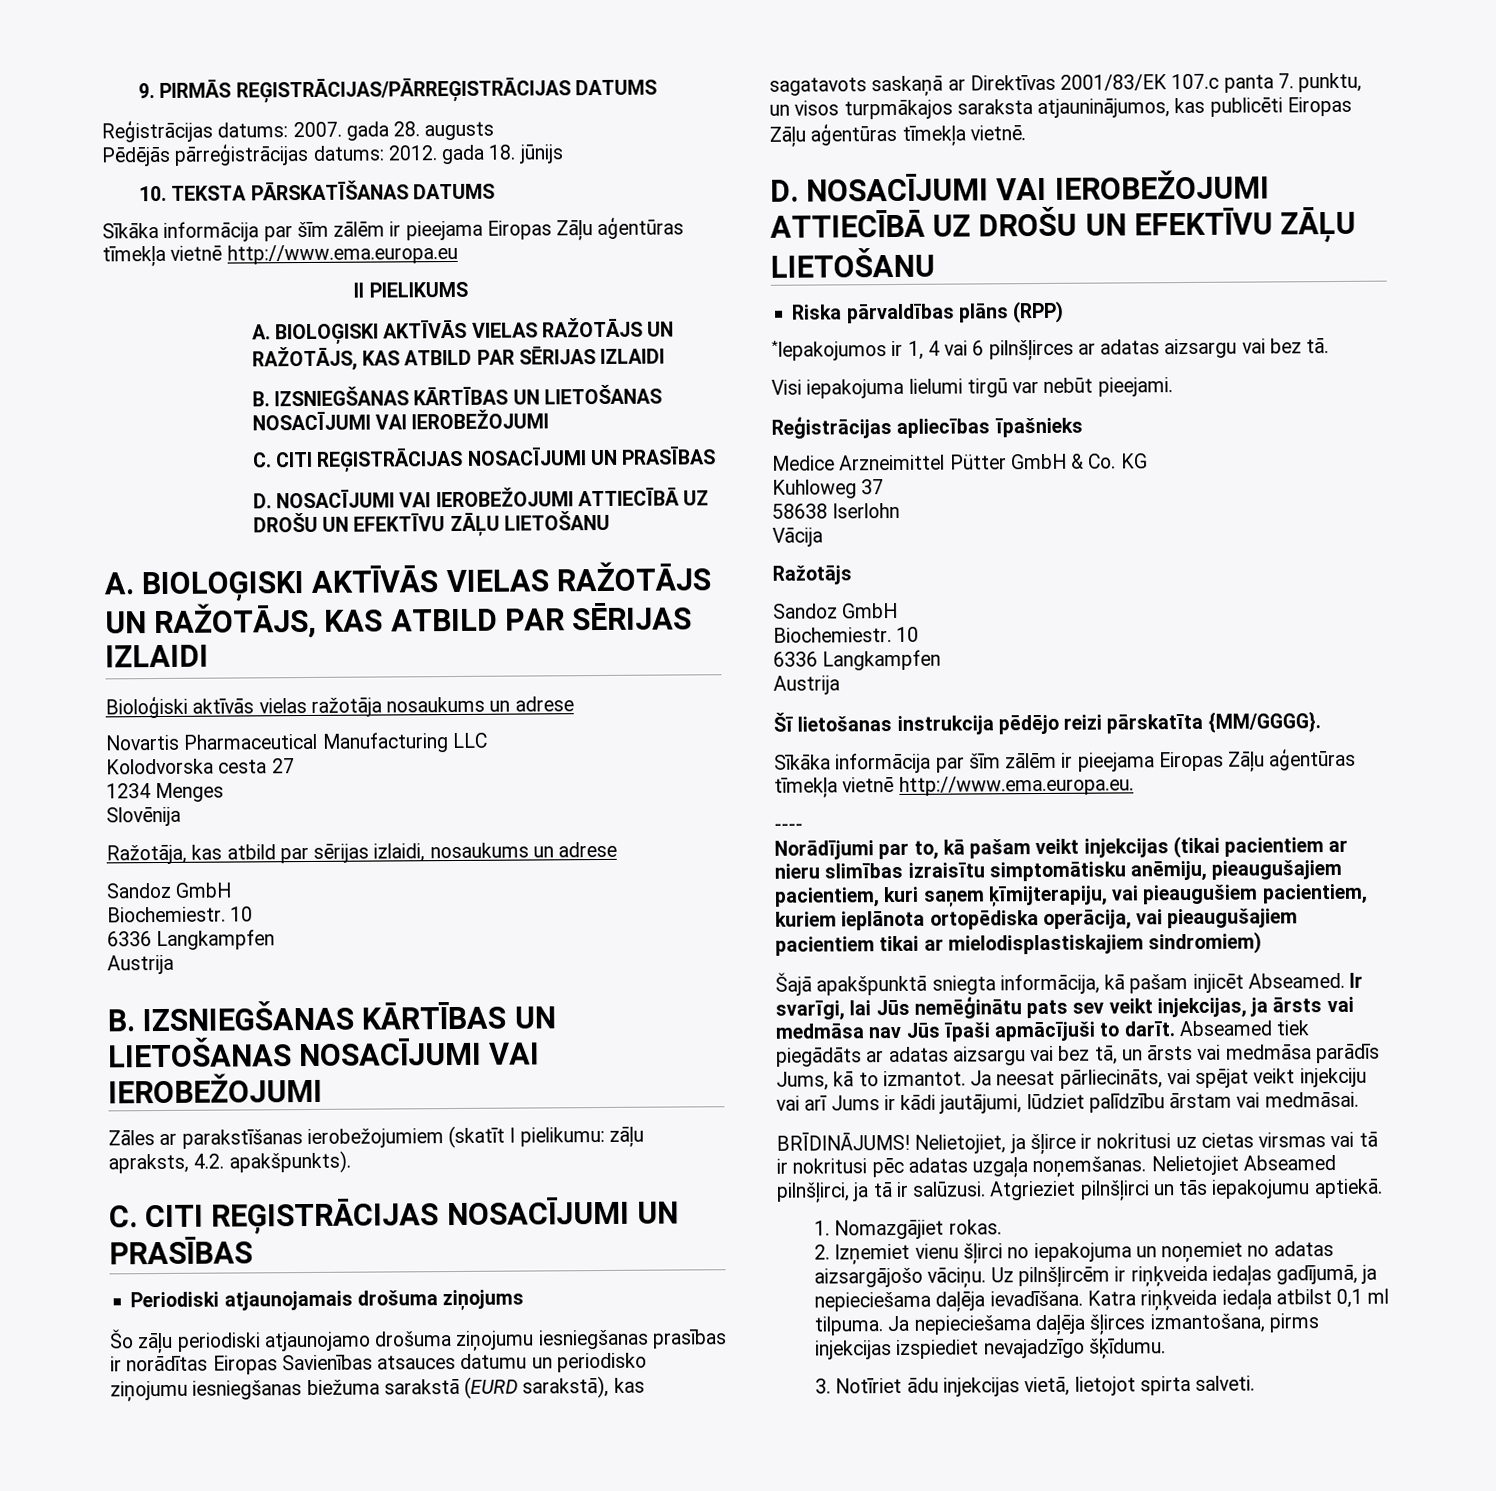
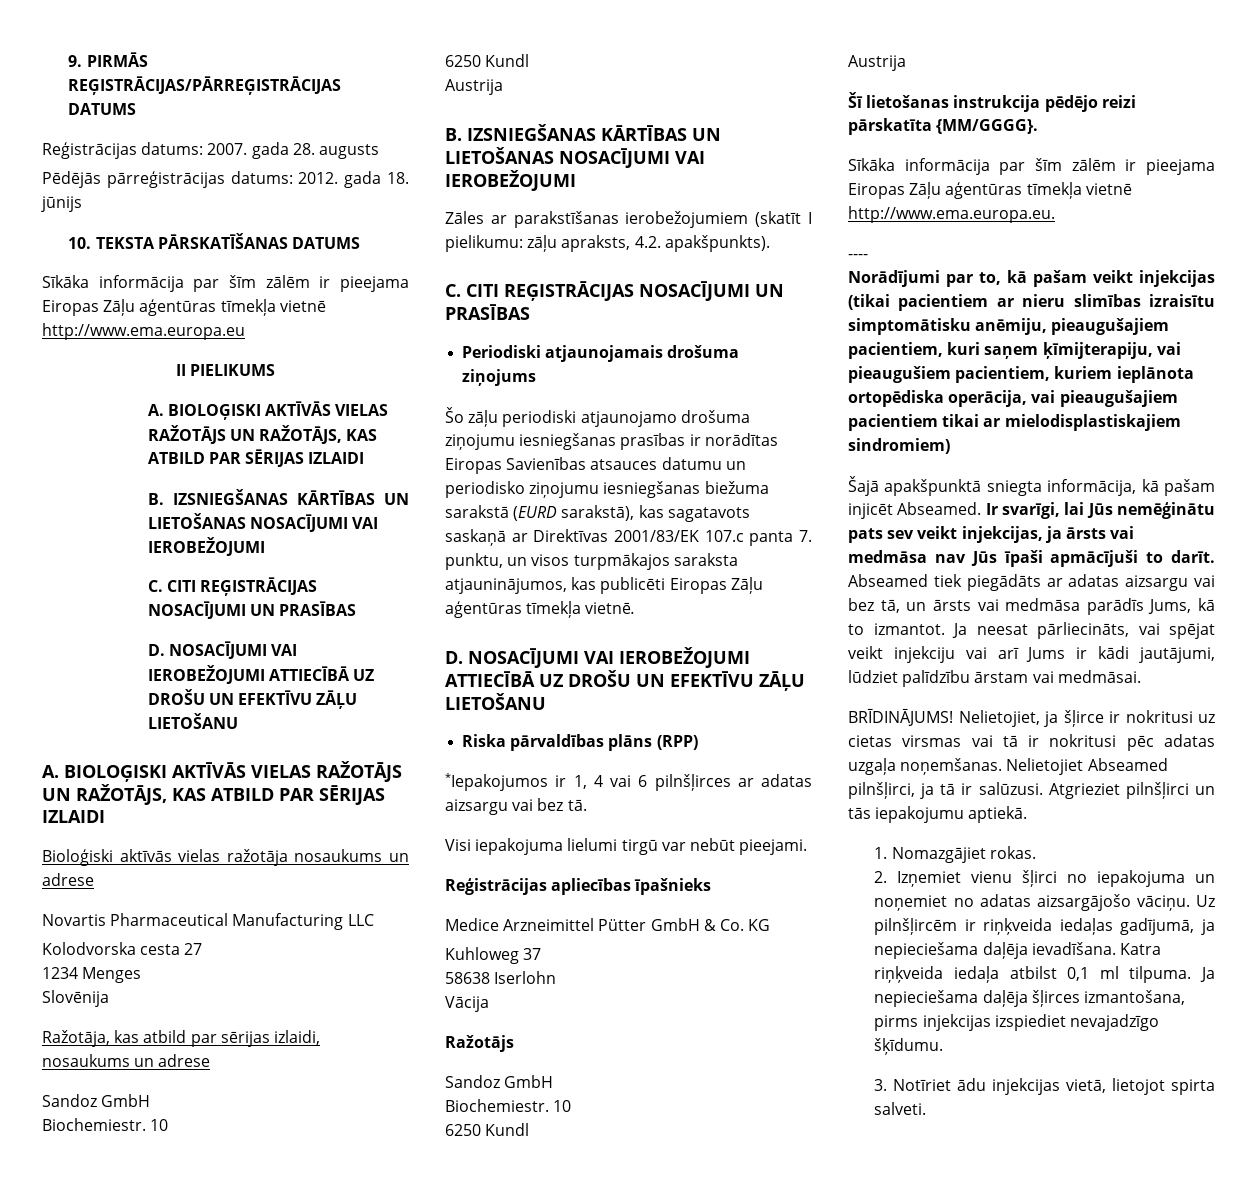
[107,929,276,951] 6336 Langkampfen -> [445,54,530,67] 6250 Kundl
[773,649,942,671] 6336 Langkampfen -> [445,1123,530,1136] 6250 Kundl

